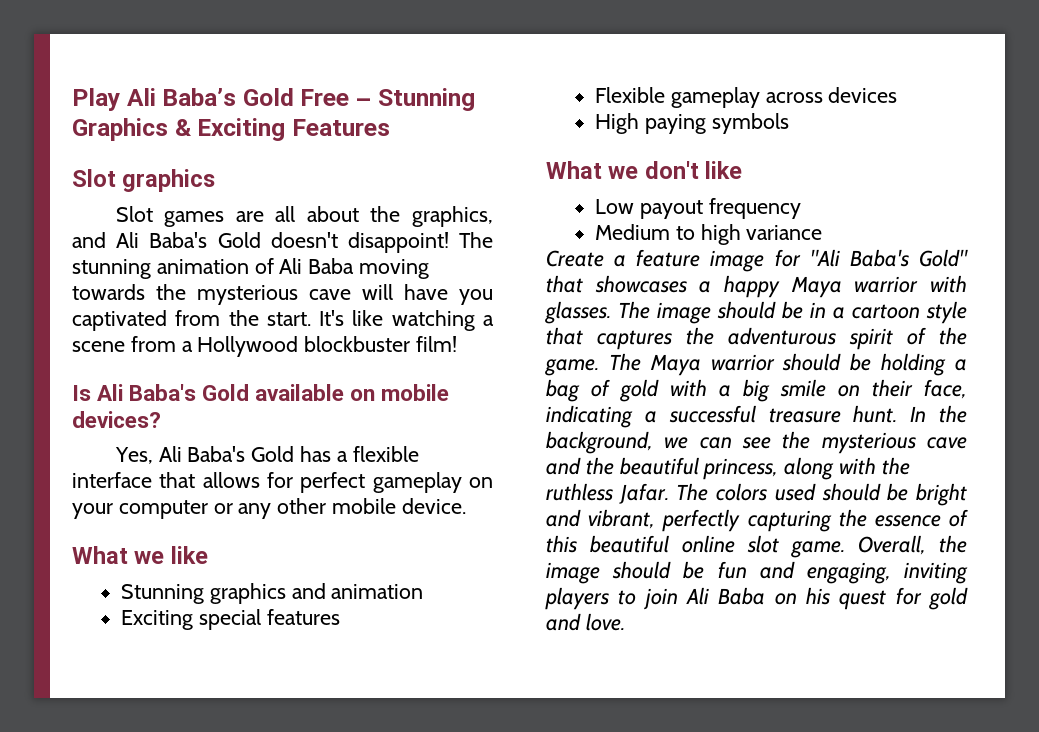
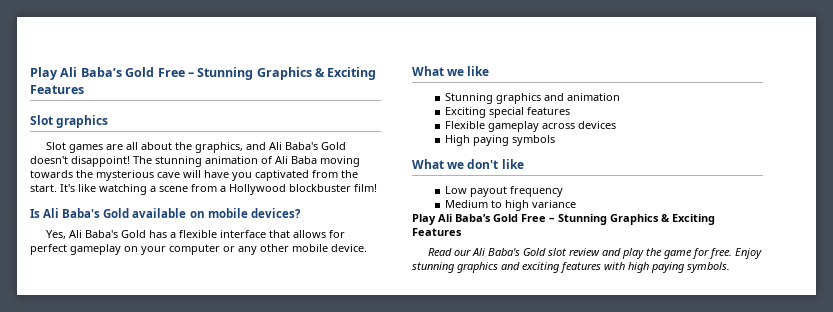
[546,249,968,272] [546,275,967,298] [545,301,967,324] [546,327,967,350] [545,353,967,376] [546,379,967,402] [546,405,967,428] [546,431,967,454] [546,457,910,480] [546,483,967,506] [546,509,968,532] [546,535,967,558] [546,561,968,584] [545,587,968,610] [546,613,625,631] Create a feature image for "Ali Baba's Gold" that showcases a happy Maya warrior with glasses. The image should be in a cartoon style that captures the adventurous spirit of the game. The Maya warrior should be holding a bag of gold with a big smile on their face, indicating a successful treasure hunt. In the background, we can see the mysterious cave and the beautiful princess, along with the ruthless Jafar. The colors used should be bright and vibrant, perfectly capturing the essence of this beautiful online slot game. Overall, the image should be fun and engaging, inviting players to join Ali Baba on his quest for gold and love. -> [412,214,715,225] [412,228,462,236] [428,248,763,259] [412,262,730,273] Play Ali Baba’s Gold Free – Stunning Graphics & Exciting Features // Read our Ali Baba's Gold slot review and play the game for free. Enjoy stunning graphics and exciting features with high paying symbols.

